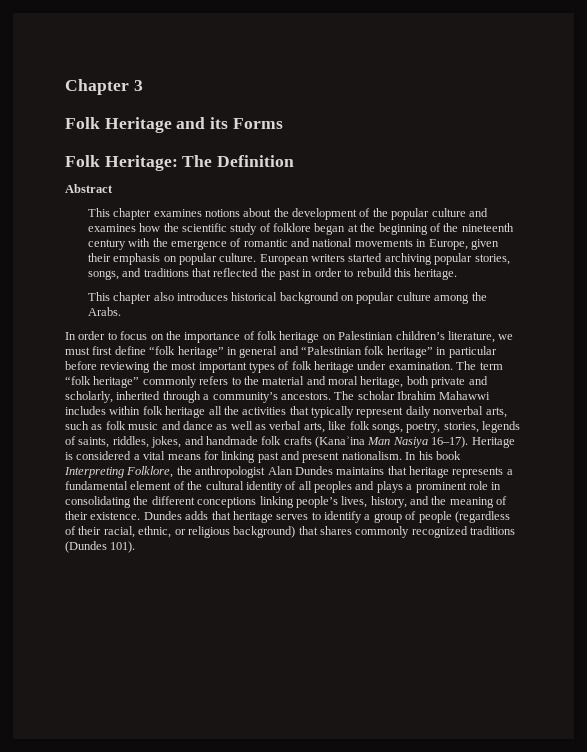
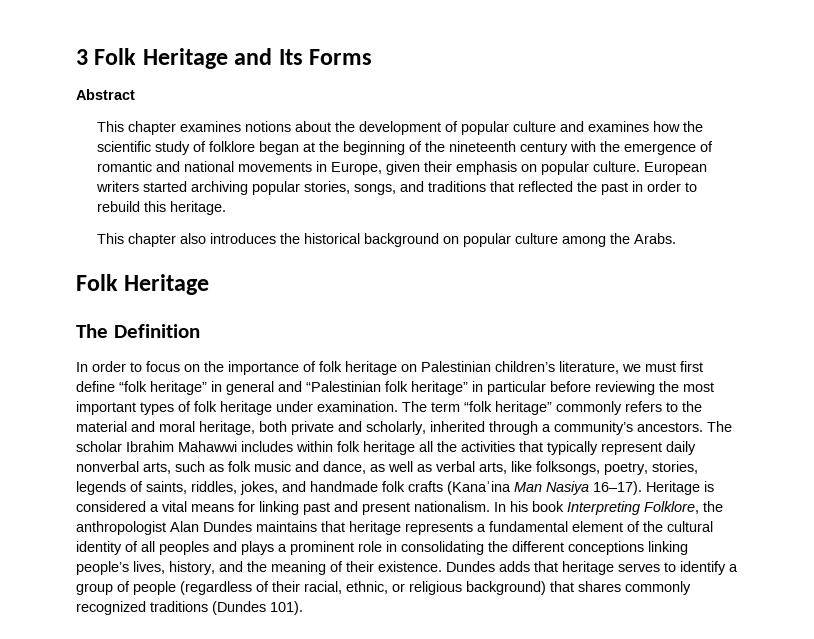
[65,79,129,95] Chapter -> (76, 57) none
(143, 85) // -> (88, 57) none
[210,117,229,129] its -> [278,49,303,65] Its
[65,155,295,171] // Folk Heritage: The Definition -> (373, 57) none
[372,208,388,217] the -> (459, 126) none
(228, 296) none -> [280,233,301,244] the
(121, 311) none -> [76,274,210,295] [76,324,200,338] // Folk Heritage // The Definition
[182,421,213,430] dance -> [323,461,366,474] dance,
[349,421,403,433] folk songs, -> [536,461,600,475] folksongs,

